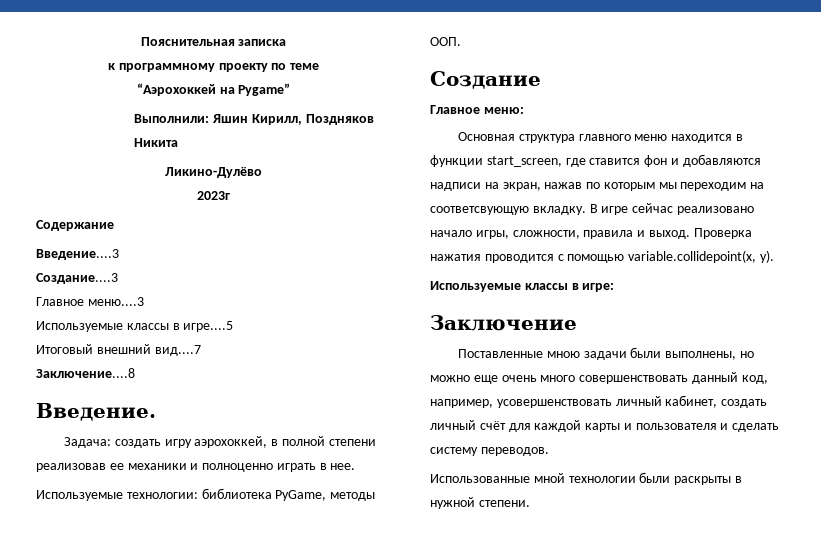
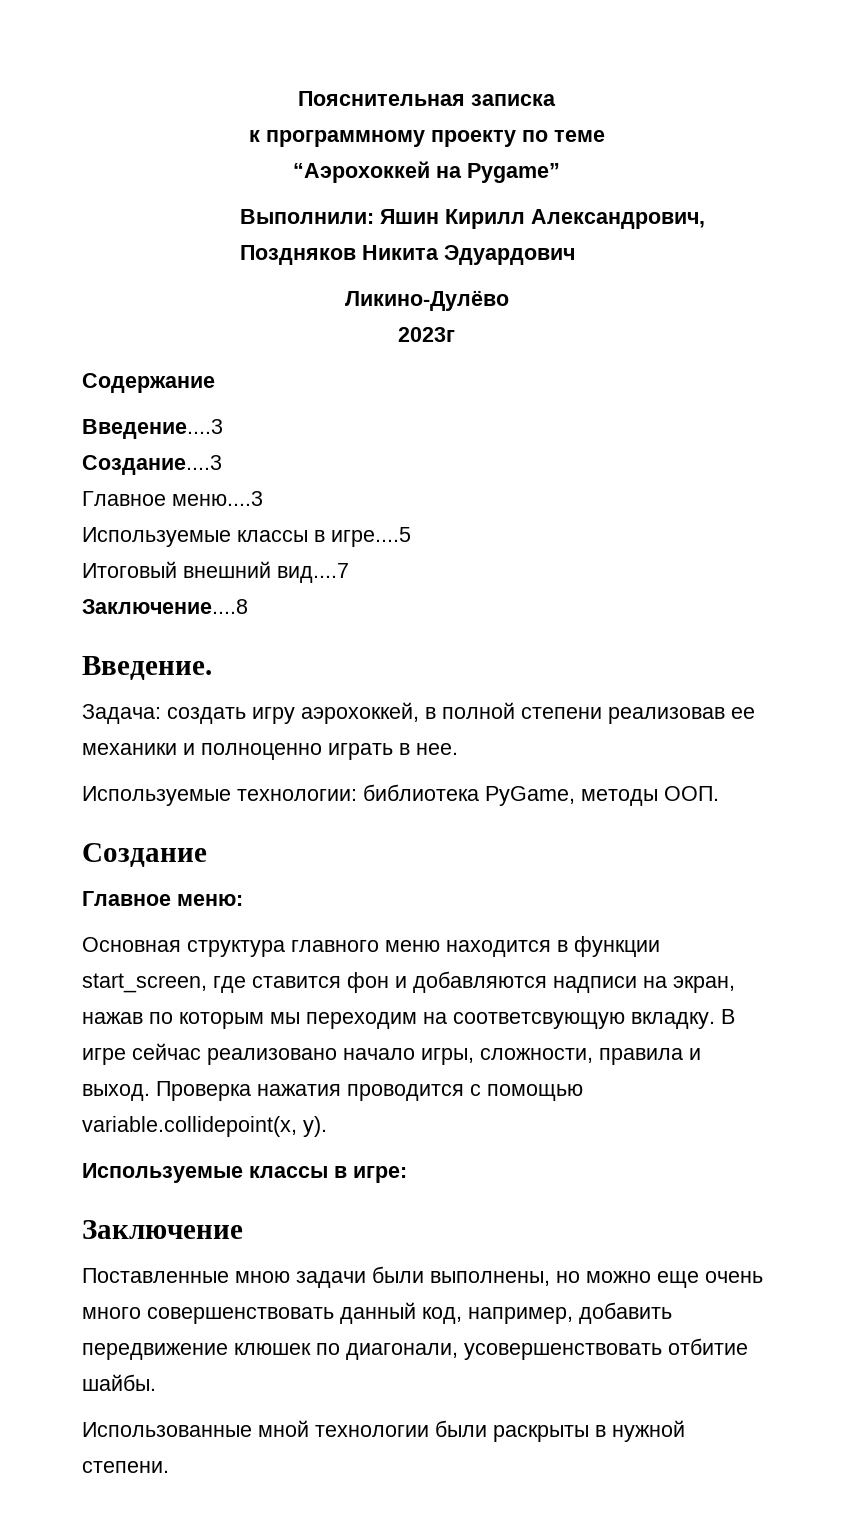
[251,114,302,125] Кирилл, -> [444,209,705,229] Кирилл Александрович,
(179, 142) none -> [443,245,575,265] Эдуардович
[496,395,768,408] [430,420,780,432] [430,447,549,456] усовершенствовать личный кабинет, создать личный счёт для каждой карты и пользователя и сделать систему переводов. -> [579,1302,672,1324] [82,1338,748,1360] [82,1374,156,1391] добавить передвижение клюшек по диагонали, усовершенствовать отбитие шайбы.

